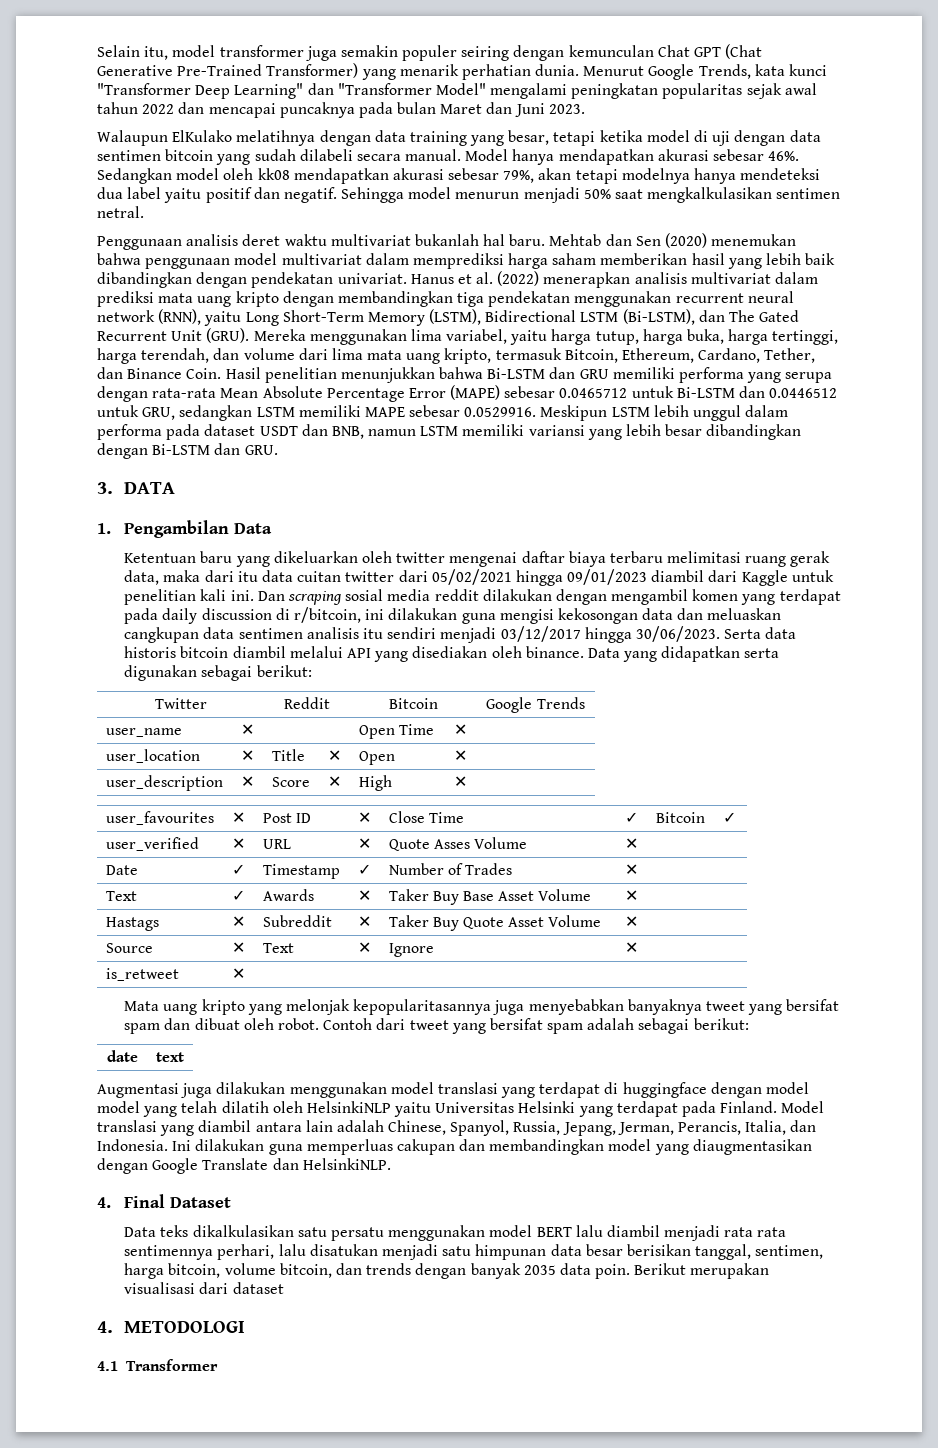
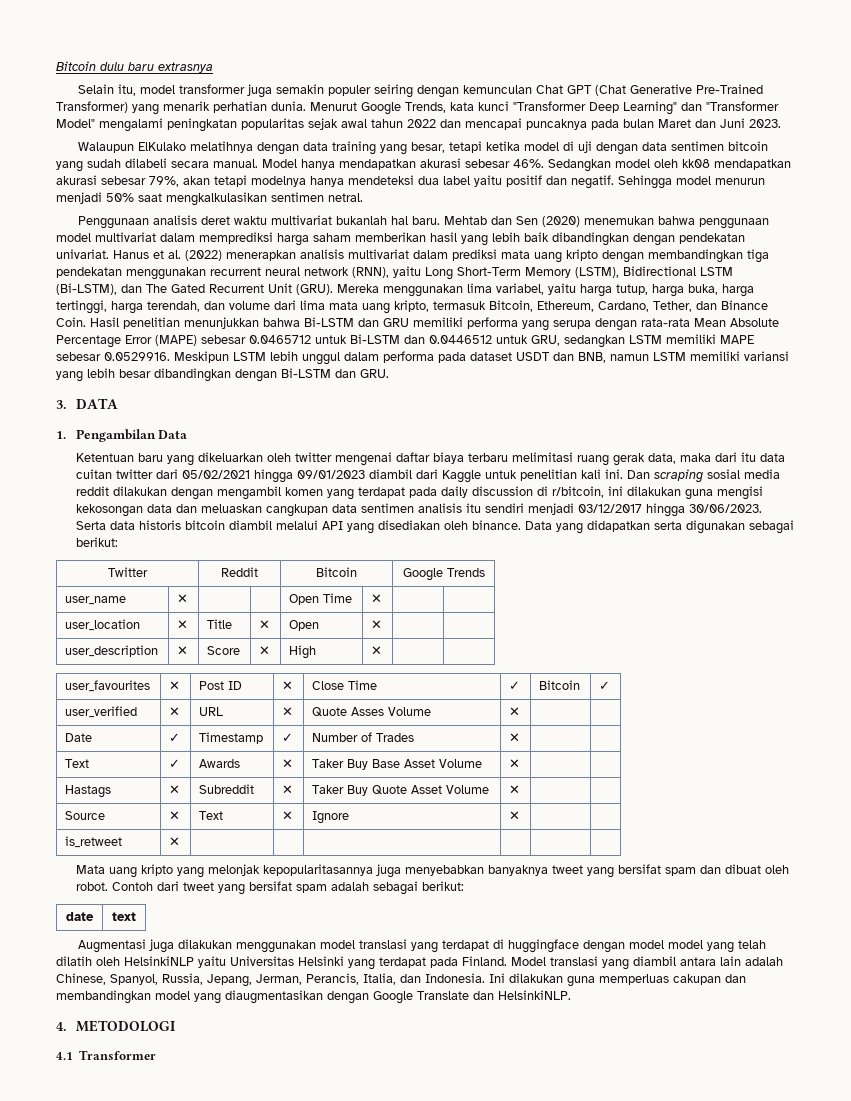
(97, 51) none -> [56,61,213,73] Bitcoin dulu baru extrasnya //
[97,1194,232,1208] [124,1225,787,1241] [124,1244,824,1260] [124,1263,770,1279] [124,1282,284,1294] // 4. Final Dataset // Data teks dikalkulasikan satu persatu menggunakan model BERT lalu diambil menjadi rata rata sentimennya perhari, lalu disatukan menjadi satu himpunan data besar berisikan tanggal, sentimen, harga bitcoin, volume bitcoin, dan trends dengan banyak 2035 data poin. Berikut merupakan visualisasi dari dataset -> (571, 995) none

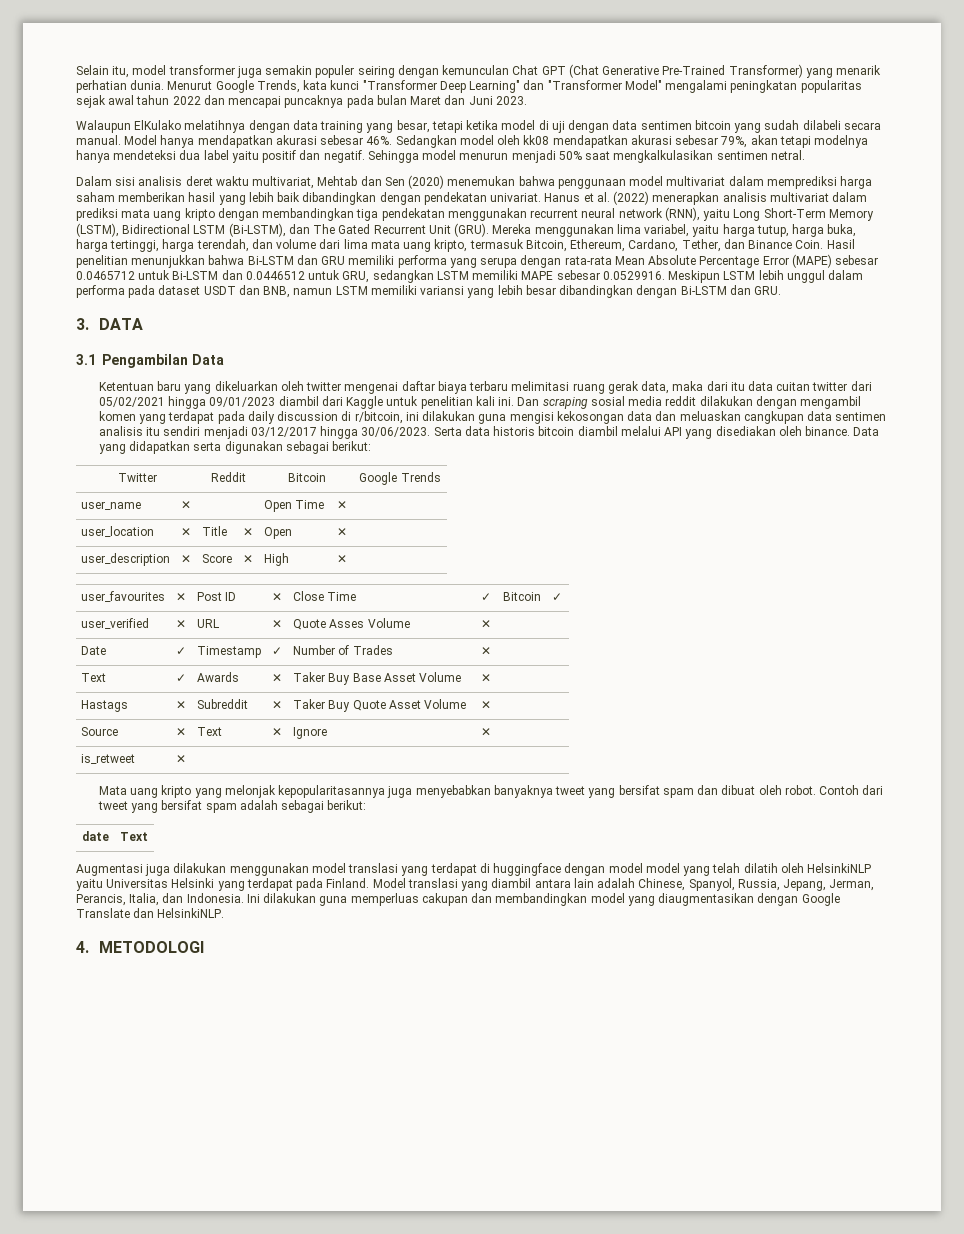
[56,61,213,73] Bitcoin dulu baru extrasnya // -> (76, 70) none
[77,216,149,229] Penggunaan -> [76,176,136,186] Dalam sisi
[270,215,440,225] multivariat bukanlah hal baru. -> [252,176,315,189] multivariat,
[56,431,66,439] 1. -> [76,354,96,365] 3.1
[112,912,136,921] text -> [120,832,148,841] Text
[56,1050,157,1060] // 4.1 Transformer -> (204, 947) none

